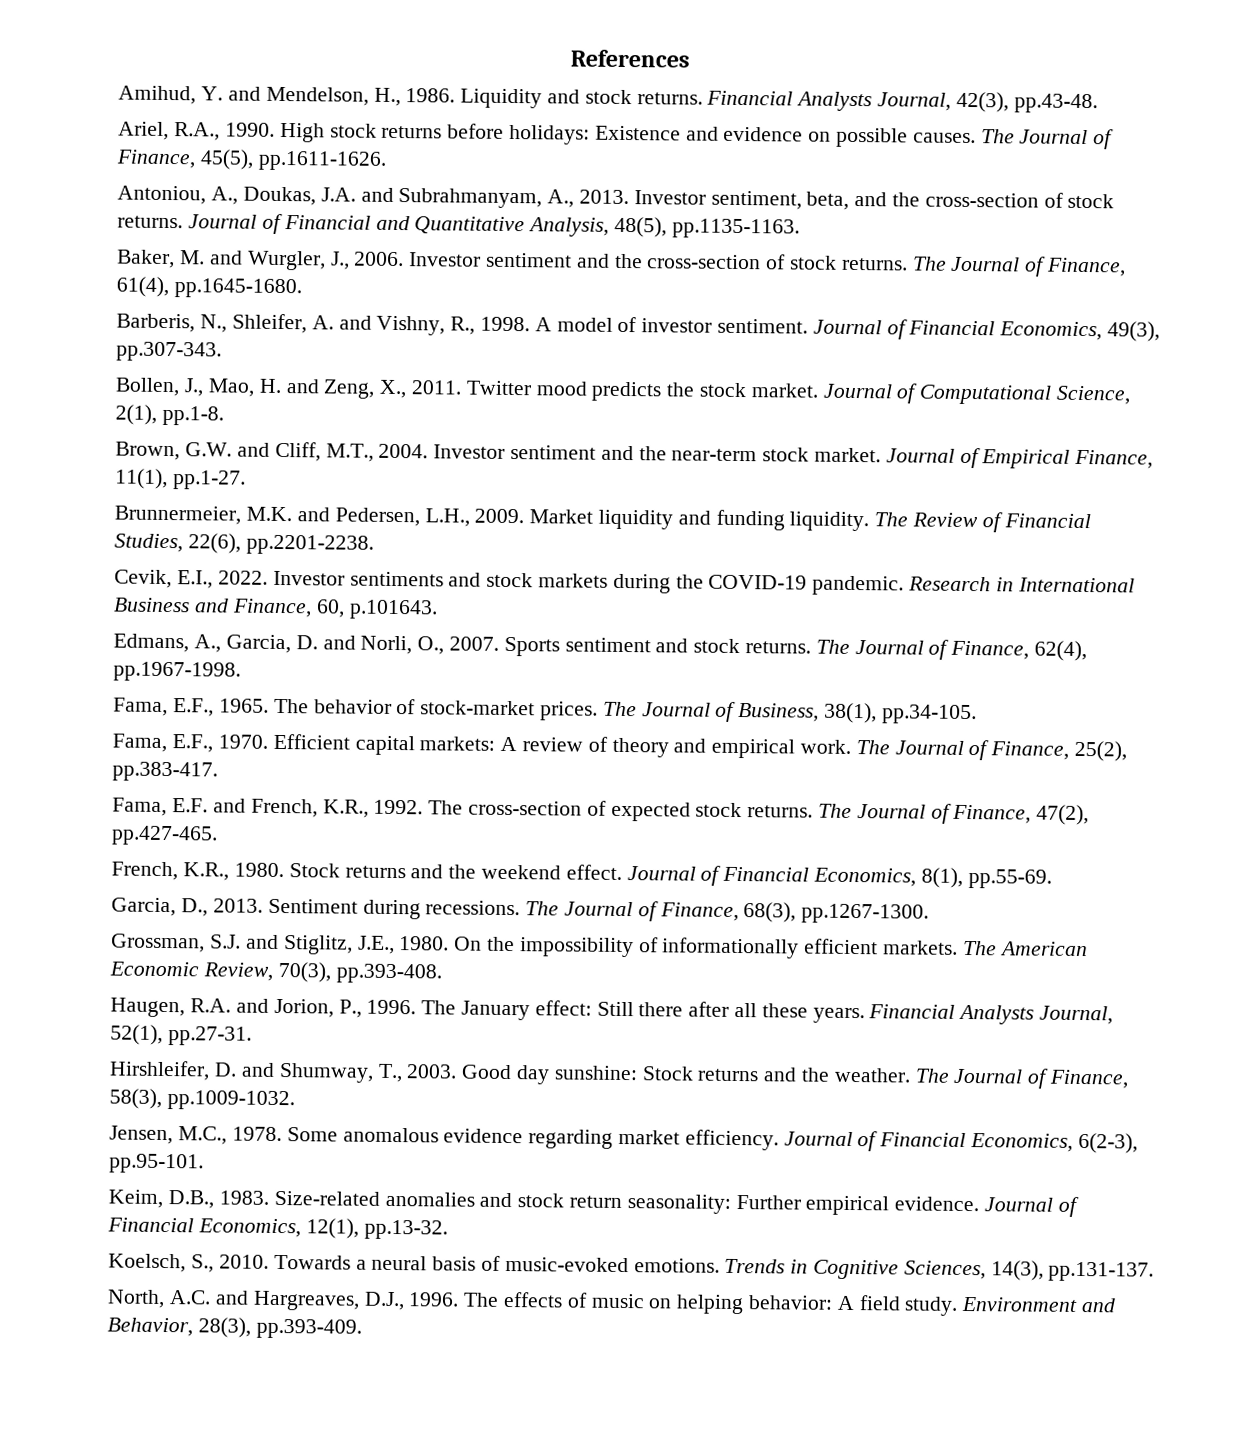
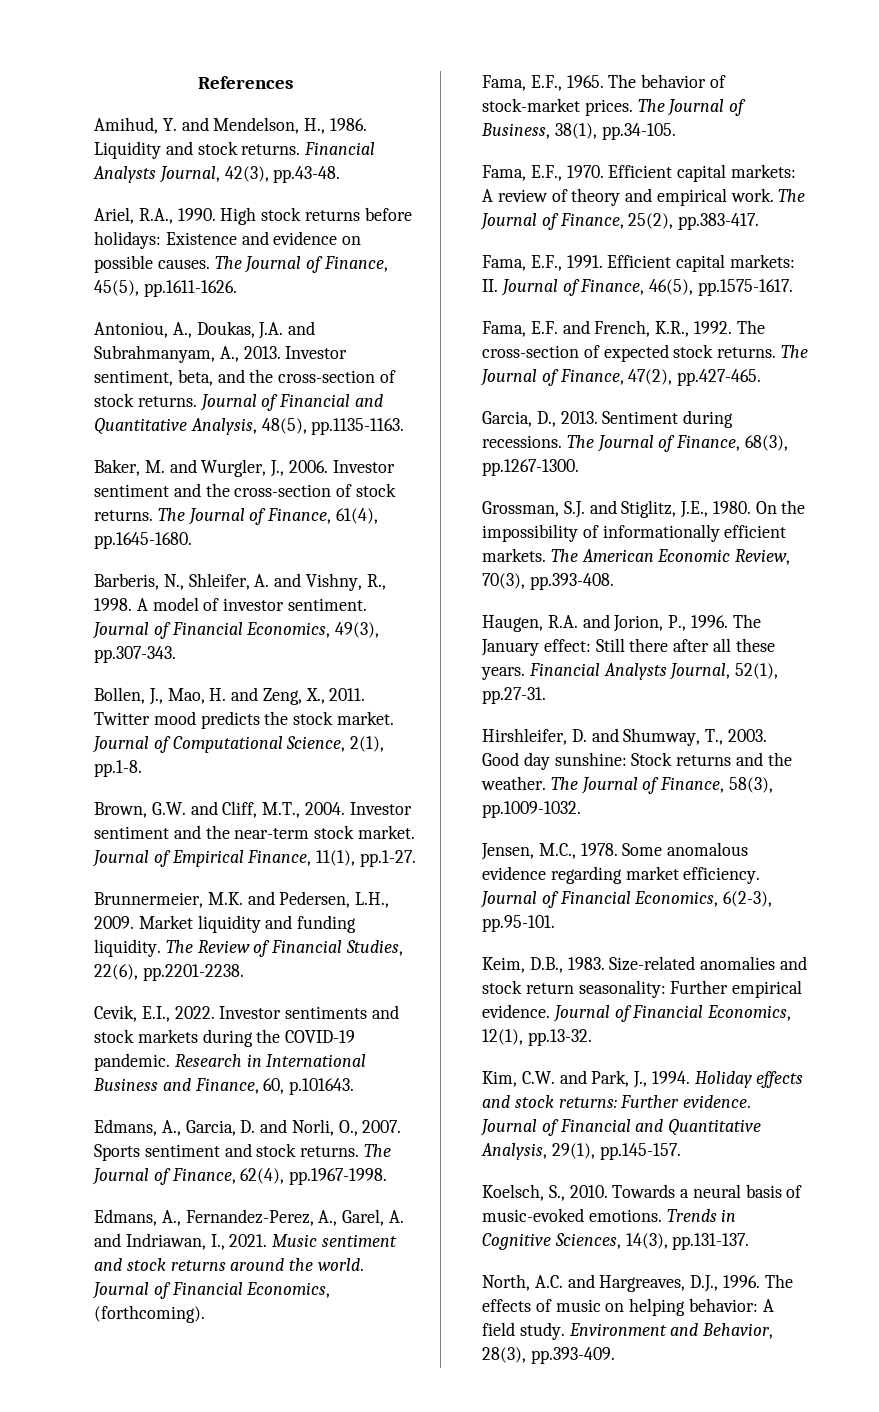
(242, 671) none -> [94,1209,404,1226] [94,1233,397,1250] [94,1258,364,1271] [92,1282,331,1299] [94,1305,206,1323] // Edmans, A., Fernandez-Perez, A., Garel, A. and Indriawan, I., 2021. Music sentiment and stock returns around the world. Journal of Financial Economics, (forthcoming).
(219, 771) none -> [482,254,795,272] [482,279,793,296] // Fama, E.F., 1991. Efficient capital markets: II. Journal of Finance, 46(5), pp.1575-1617.
[111,861,1052,889] // French, K.R., 1980. Stock returns and the weekend effect. Journal of Financial Economics, 8(1), pp.55-69. -> (762, 377) none
(448, 1229) none -> [482,1070,804,1088] [482,1095,752,1108] [480,1119,762,1136] [481,1143,681,1160] // Kim, C.W. and Park, J., 1994. Holiday effects and stock returns: Further evidence. Journal of Financial and Quantitative Analysis, 29(1), pp.145-157.

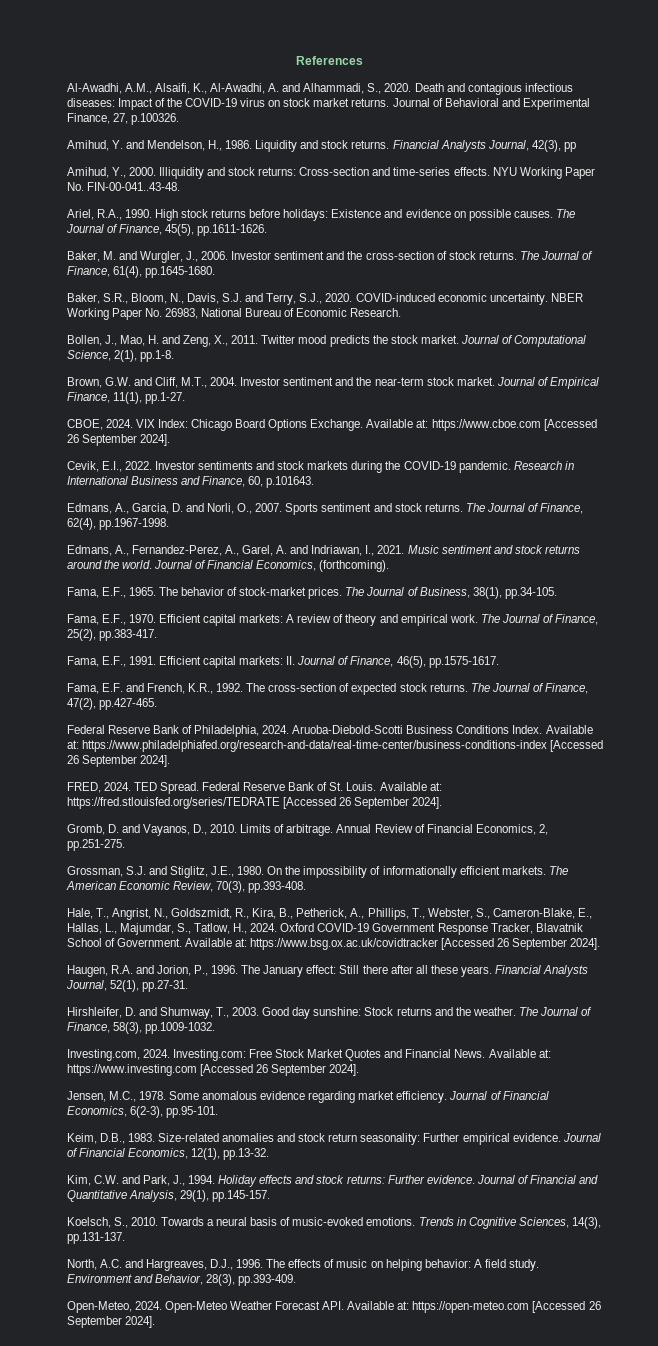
(293, 82) none -> [66,83,573,95] [66,98,591,110] [66,113,179,125] // Al-Awadhi, A.M., Alsaifi, K., Al-Awadhi, A. and Alhammadi, S., 2020. Death and contagious infectious diseases: Impact of the COVID-19 virus on stock market returns. Journal of Behavioral and Experimental Finance, 27, p.100326.
[273,166,341,183] pp.43-48. -> [564,142,577,152] [66,167,595,179] [66,182,180,191] pp // Amihud, Y., 2000. Illiquidity and stock returns: Cross-section and time-series effects. NYU Working Paper No. FIN-00-041..43-48.
[94,321,316,339] [94,345,348,363] [94,369,396,386] [94,393,383,411] [94,418,405,435] // Antoniou, A., Doukas, J.A. and Subrahmanyam, A., 2013. Investor sentiment, beta, and the cross-section of stock returns. Journal of Financial and Quantitative Analysis, 48(5), pp.1135-1163. -> (267, 230) none
[94,573,386,591] [94,597,367,611] [92,622,380,639] [94,646,177,663] Barberis, N., Shleifer, A. and Vishny, R., 1998. A model of investor sentiment. Journal of Financial Economics, 49(3), pp.307-343. -> [66,293,583,305] [66,308,402,320] Baker, S.R., Bloom, N., Davis, S.J. and Terry, S.J., 2020. COVID-induced economic uncertainty. NBER Working Paper No. 26983, National Bureau of Economic Research.
[94,891,390,908] [94,915,357,933] [94,939,403,957] [94,964,244,981] Brunnermeier, M.K. and Pedersen, L.H., 2009. Market liquidity and funding liquidity. The Review of Financial Studies, 22(6), pp.2201-2238. -> [66,419,597,431] [66,434,170,446] CBOE, 2024. VIX Index: Chicago Board Options Exchange. Available at: https://www.cboe.com [Accessed 26 September 2024].
[482,410,734,428] [482,435,788,452] [482,459,580,476] Garcia, D., 2013. Sentiment during recessions. The Journal of Finance, 68(3), pp.1267-1300. -> [66,725,593,737] [66,740,603,752] [66,755,170,767] [66,782,442,794] [66,797,442,809] [66,824,549,836] [66,839,125,851] Federal Reserve Bank of Philadelphia, 2024. Aruoba-Diebold-Scotti Business Conditions Index. Available at: https://www.philadelphiafed.org/research-and-data/real-time-center/business-conditions-index [Accessed 26 September 2024]. // FRED, 2024. TED Spread. Federal Reserve Bank of St. Louis. Available at: https://fred.stlouisfed.org/series/TEDRATE [Accessed 26 September 2024]. // Gromb, D. and Vayanos, D., 2010. Limits of arbitrage. Annual Review of Financial Economics, 2, pp.251-275.
(614, 581) none -> [66,908,593,920] [66,923,583,935] [66,938,601,950] // Hale, T., Angrist, N., Goldszmidt, R., Kira, B., Petherick, A., Phillips, T., Webster, S., Cameron-Blake, E., Hallas, L., Majumdar, S., Tatlow, H., 2024. Oxford COVID-19 Government Response Tracker, Blavatnik School of Government. Available at: https://www.bsg.ox.ac.uk/covidtracker [Accessed 26 September 2024].
(582, 809) none -> [66,1049,551,1061] [66,1064,359,1076] // Investing.com, 2024. Investing.com: Free Stock Market Quotes and Financial News. Available at: https://www.investing.com [Accessed 26 September 2024].
(615, 1355) none -> [66,1301,601,1313] [66,1316,155,1328] // Open-Meteo, 2024. Open-Meteo Weather Forecast API. Available at: https://open-meteo.com [Accessed 26 September 2024].

